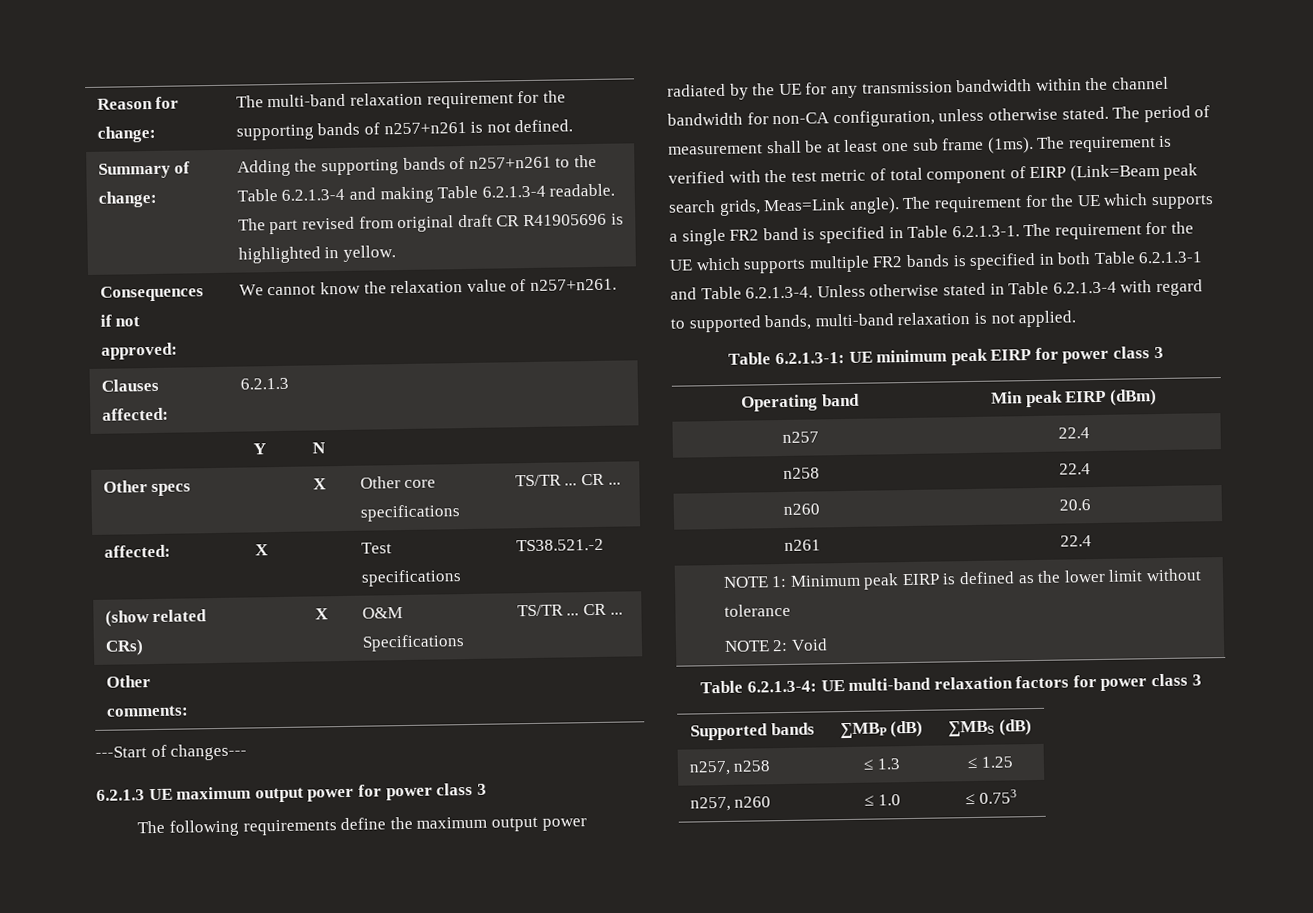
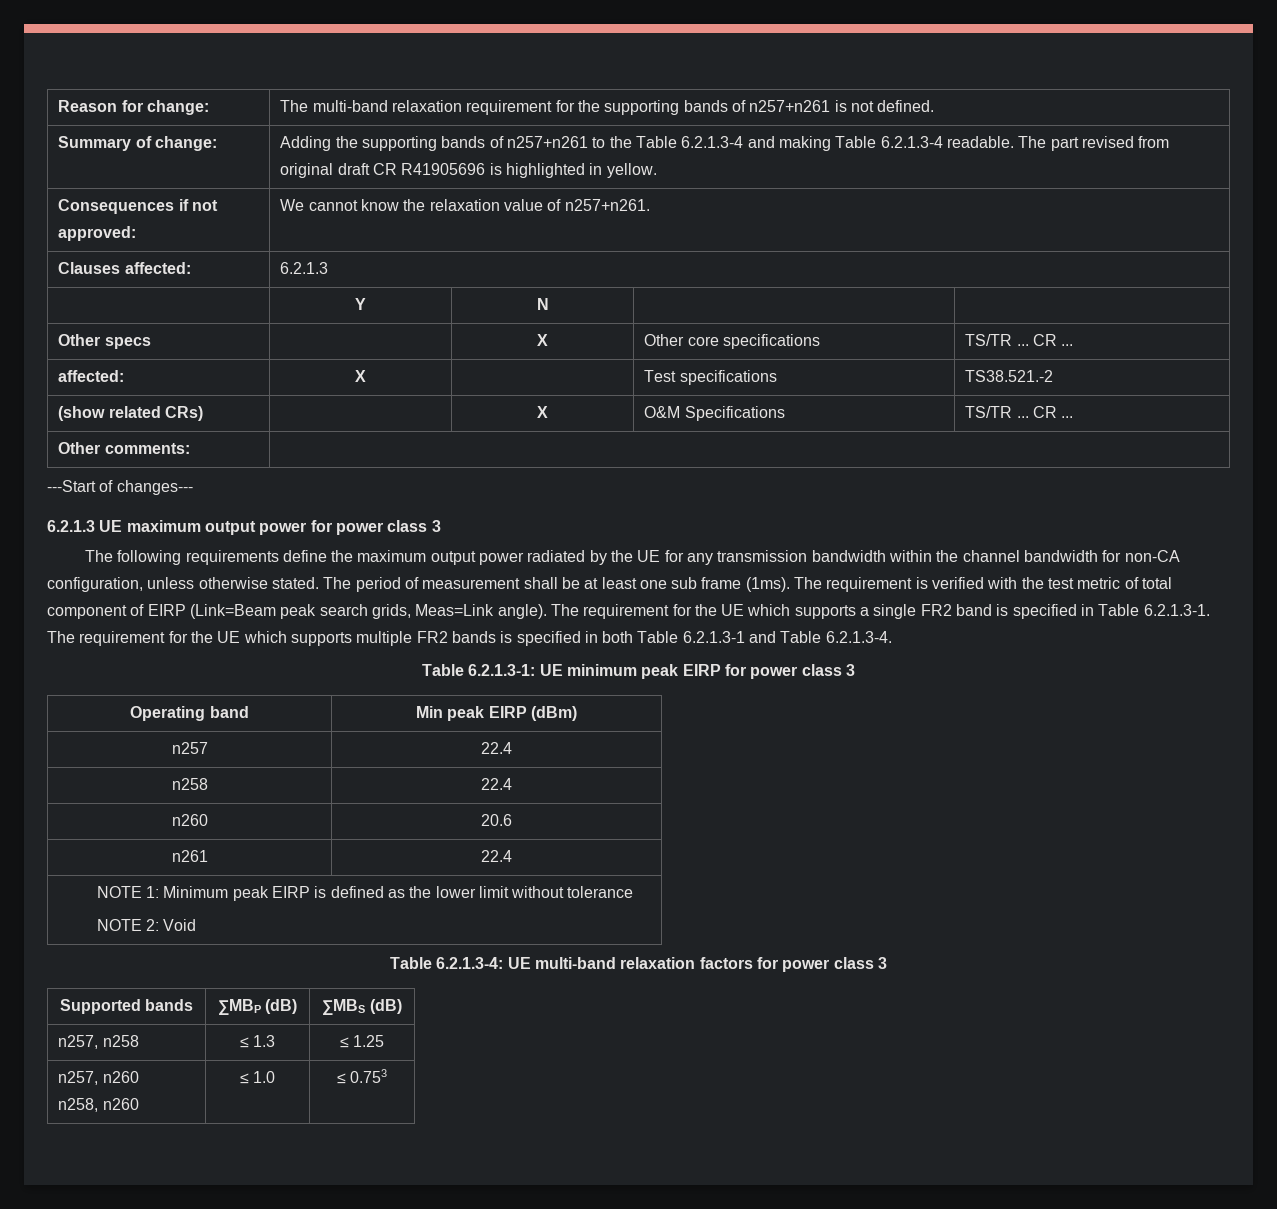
[816,279,1203,298] [670,310,1077,333] Unless otherwise stated in Table 6.2.1.3-4 with regard to supported bands, multi-band relaxation is not applied. -> (892, 637) none
(772, 802) none -> [58,1098,139,1112] // n258, n260

